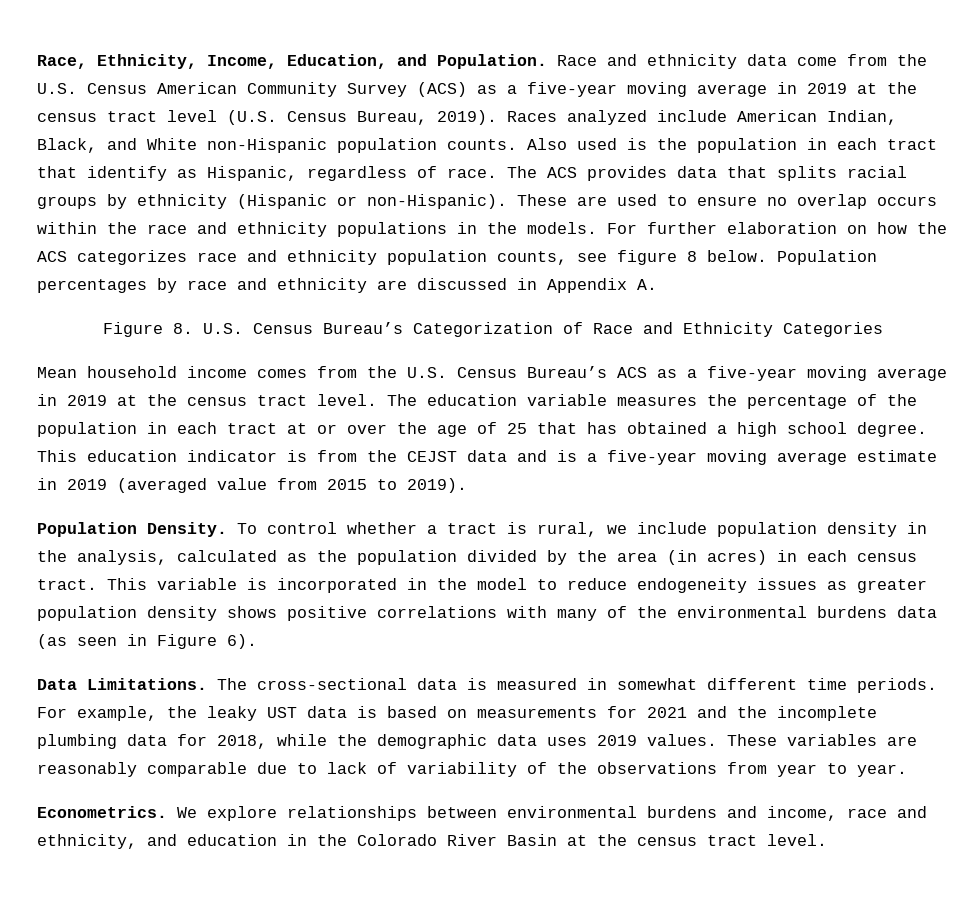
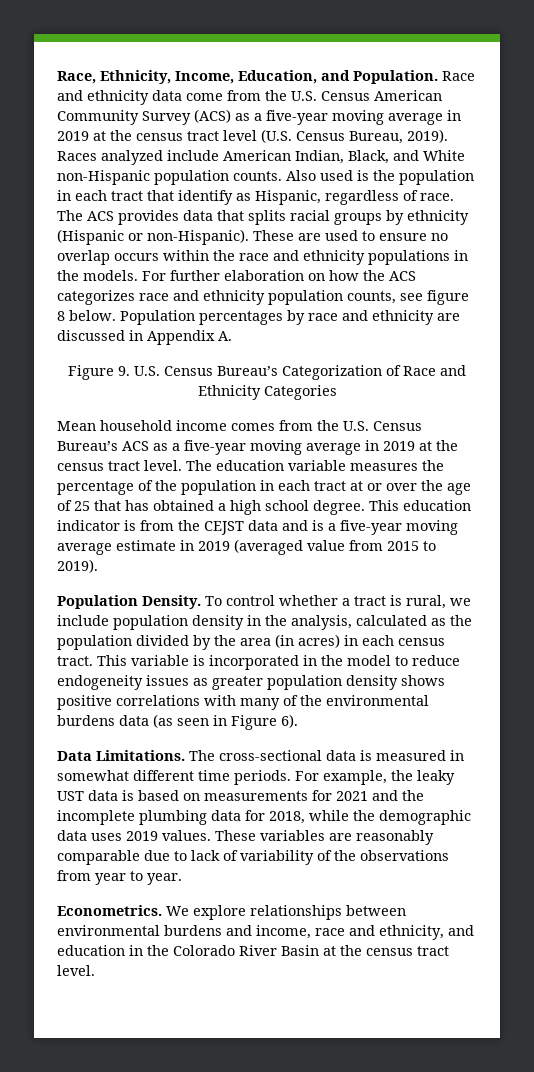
[173,323,193,334] 8. -> [118,366,130,376] 9.

